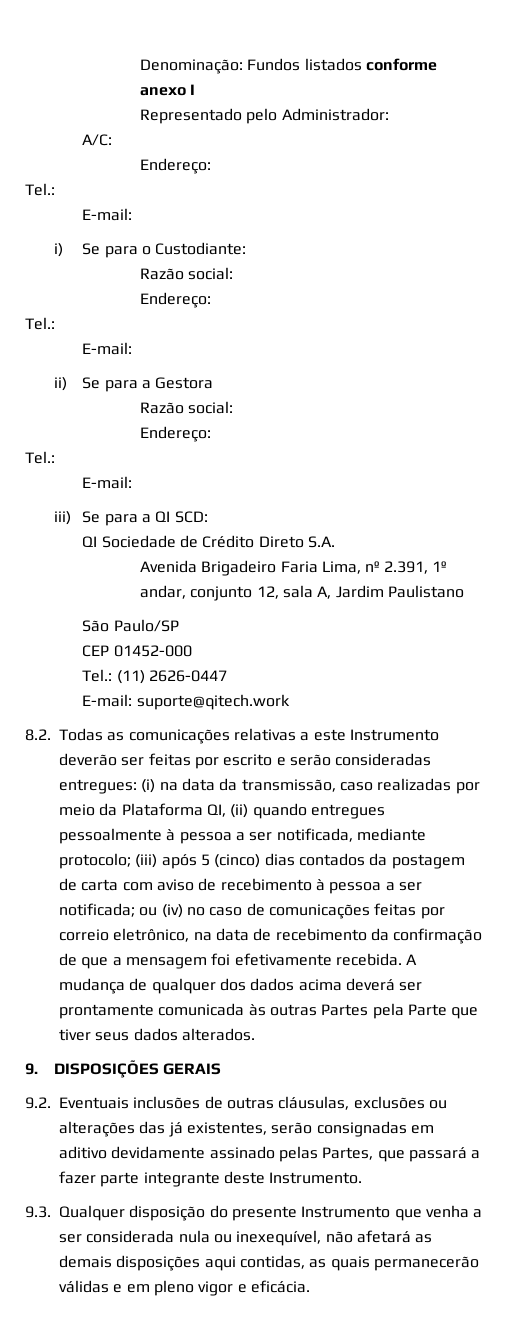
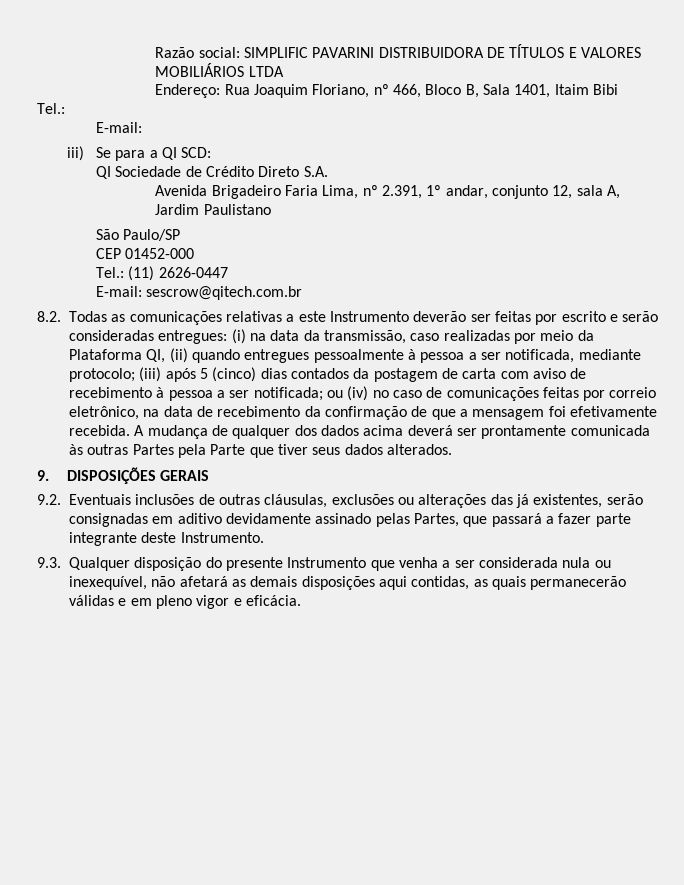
[139,58,437,74] [139,84,196,96] [139,108,389,124] [82,134,113,146] [139,158,211,174] [25,183,55,196] [82,208,133,221] [53,242,247,258] [139,267,234,280] [139,292,211,308] [25,317,55,330] [82,342,133,355] [53,377,214,392] [139,401,234,414] [139,426,211,442] Denominação: Fundos listados conforme anexo I // Representado pelo Administrador: // A/C: // Endereço: // Tel.: // E-mail: // i) Se para o Custodiante: // Razão social: // Endereço: // Tel.: // E-mail: // ii) Se para a Gestora // Razão social: // Endereço: -> [155,44,641,58] [155,63,284,77] [155,84,618,98] Razão social: SIMPLIFIC PAVARINI DISTRIBUIDORA DE TÍTULOS E VALORES MOBILIÁRIOS LTDA // Endereço: Rua Joaquim Floriano, nº 466, Bloco B, Sala 1401, Itaim Bibi
[136,694,290,710] suporte@qitech.work -> [146,286,303,300] sescrow@qitech.com.br

